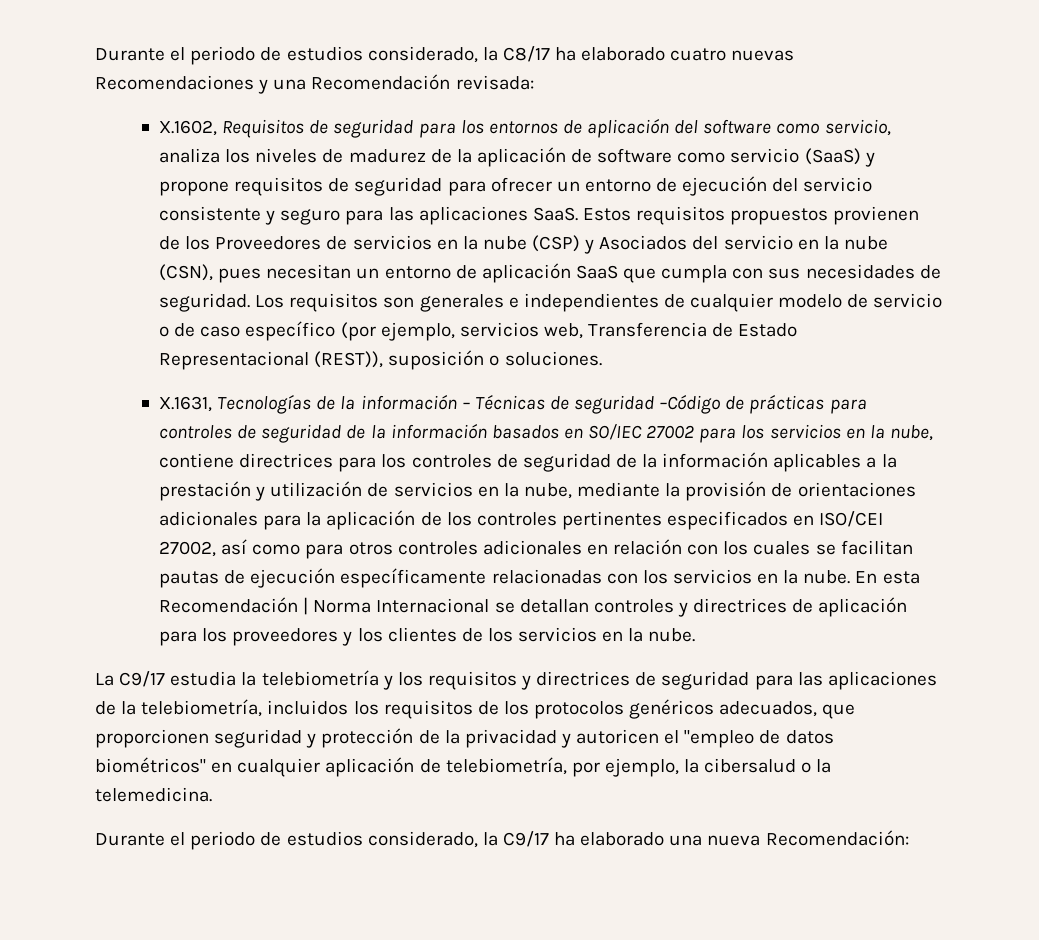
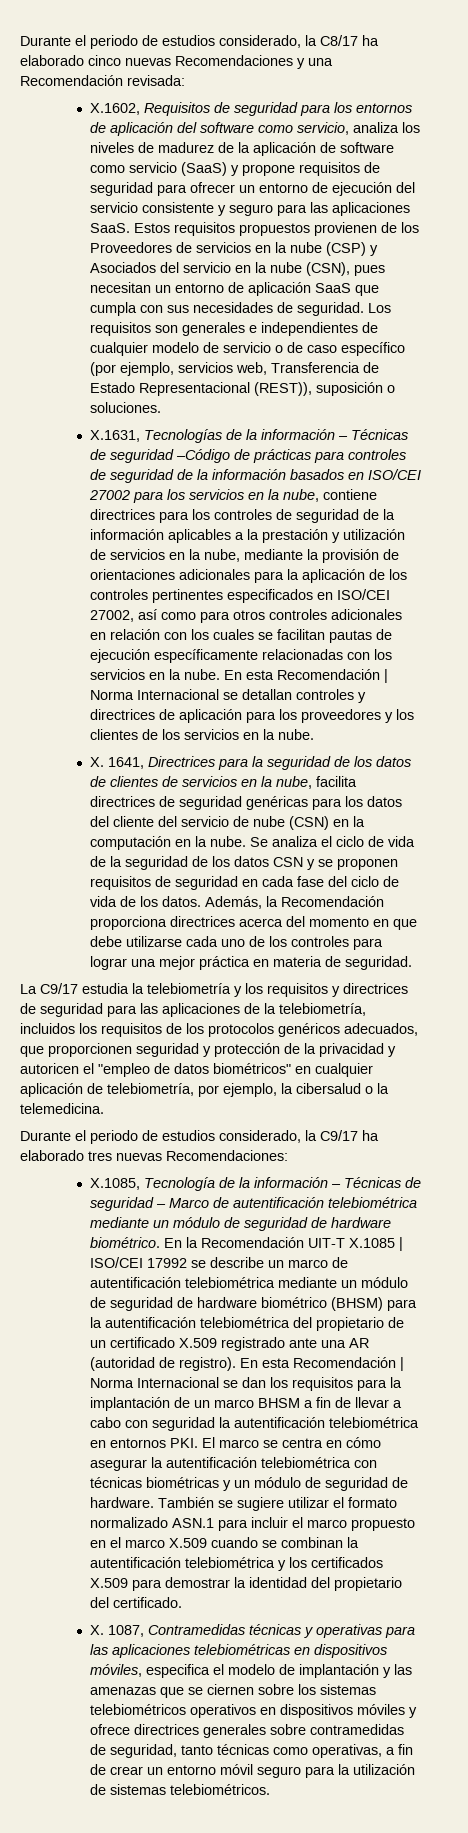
[670,48,727,61] cuatro -> [88,55,121,66] cinco
[588,424,643,440] SO/IEC -> [368,469,422,480] ISO/CEI
(696, 635) none -> [90,756,412,770] [90,776,358,789] [90,796,403,810] [90,816,366,830] [90,836,416,850] [90,856,399,870] [90,876,400,890] [90,896,385,909] [90,916,418,930] [90,936,384,950] [90,956,413,970] // X. 1641, Directrices para la seguridad de los datos de clientes de servicios en la nube, facilita directrices de seguridad genéricas para los datos del cliente del servicio de nube (CSN) en la computación en la nube. Se analiza el ciclo de vida de la seguridad de los datos CSN y se proponen requisitos de seguridad en cada fase del ciclo de vida de los datos. Además, la Recomendación proporciona directrices acerca del momento en que debe utilizarse cada uno de los controles para lograr una mejor práctica en materia de seguridad.
[669,830,909,846] una nueva Recomendación: -> [88,1150,288,1161] [90,1177,422,1191] [90,1197,418,1211] [90,1217,392,1231] [90,1237,404,1251] [90,1257,349,1268] [90,1277,409,1288] [90,1297,418,1311] [90,1317,405,1331] [90,1337,370,1351] [90,1357,405,1371] [90,1377,403,1391] [90,1397,403,1411] [90,1417,420,1431] [90,1437,382,1448] [90,1457,378,1471] [90,1477,409,1491] [90,1497,398,1511] [90,1517,416,1531] [90,1537,360,1548] [90,1557,384,1571] [90,1577,403,1591] [90,1597,183,1608] [90,1624,416,1638] [90,1644,388,1658] [90,1664,413,1678] [90,1684,377,1698] [90,1704,418,1718] [90,1724,405,1738] [90,1744,414,1758] [90,1764,416,1778] [90,1784,271,1795] tres nuevas Recomendaciones: // X.1085, Tecnología de la información – Técnicas de seguridad – Marco de autentificación telebiométrica mediante un módulo de seguridad de hardware biométrico. En la Recomendación UIT-T X.1085 | ISO/CEI 17992 se describe un marco de autentificación telebiométrica mediante un módulo de seguridad de hardware biométrico (BHSM) para la autentificación telebiométrica del propietario de un certificado X.509 registrado ante una AR (autoridad de registro). En esta Recomendación | Norma Internacional se dan los requisitos para la implantación de un marco BHSM a fin de llevar a cabo con seguridad la autentificación telebiométrica en entornos PKI. El marco se centra en cómo asegurar la autentificación telebiométrica con técnicas biométricas y un módulo de seguridad de hardware. También se sugiere utilizar el formato normalizado ASN.1 para incluir el marco propuesto en el marco X.509 cuando se combinan la autentificación telebiométrica y los certificados X.509 para demostrar la identidad del propietario del certificado. // X. 1087, Contramedidas técnicas y operativas para las aplicaciones telebiométricas en dispositivos móviles, especifica el modelo de implantación y las amenazas que se ciernen sobre los sistemas telebiométricos operativos en dispositivos móviles y ofrece directrices generales sobre contramedidas de seguridad, tanto técnicas como operativas, a fin de crear un entorno móvil seguro para la utilización de sistemas telebiométricos.

